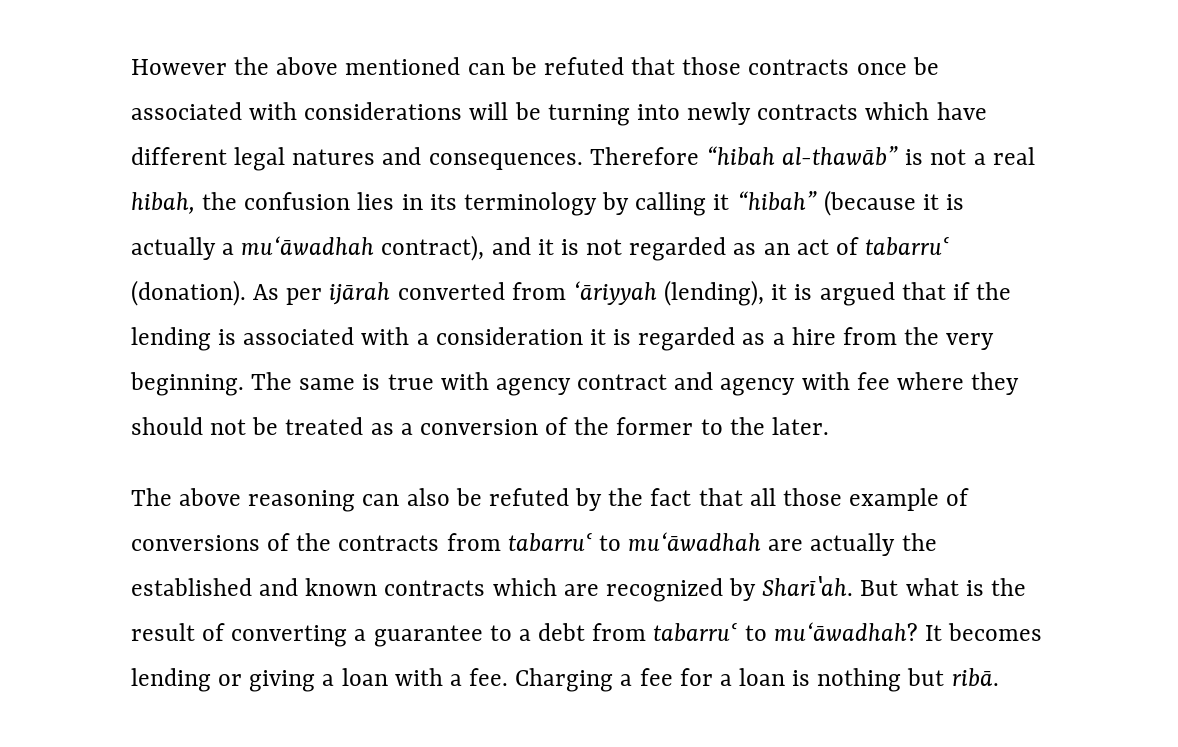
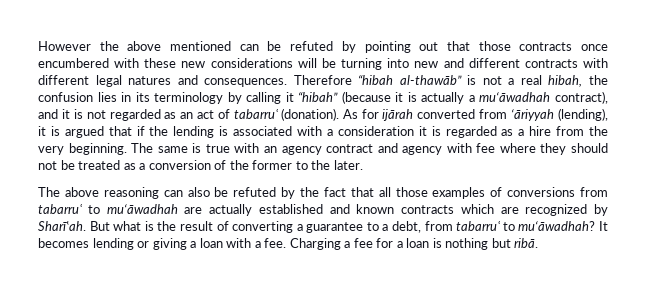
(624, 66) none -> [341,41,439,53] by pointing out
[912,57,939,75] [131,102,298,120] be associated with -> [38,58,206,68] encumbered with these new
[687,102,987,125] newly contracts which have -> [414,58,608,68] new and different contracts with
[286,288,323,305] per -> [361,109,379,119] for
(489, 381) none -> [263,146,277,153] an
[849,488,940,511] example -> [432,187,486,199] examples
[267,533,440,551] of the contracts -> (576, 192) none
[901,533,937,551] the -> (252, 210) none
[538,623,586,641] debt -> [392,221,422,233] debt,

